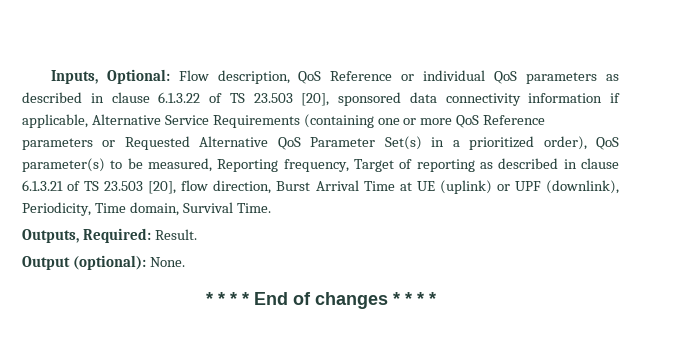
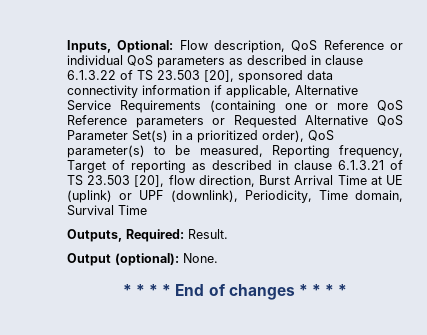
[236,203,271,213] Time. -> [118,205,147,215] Time

